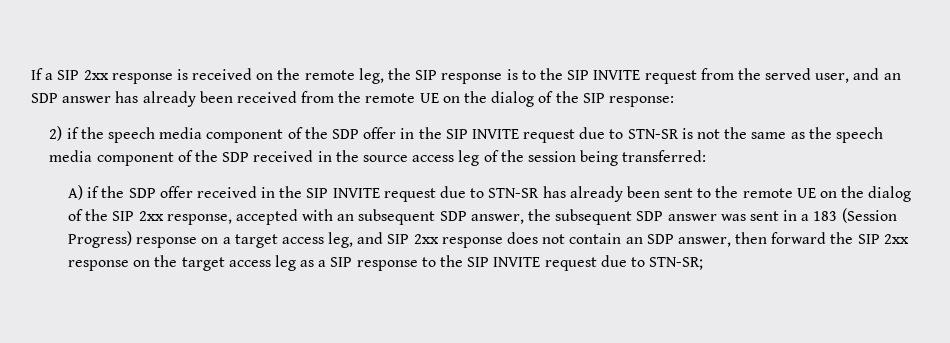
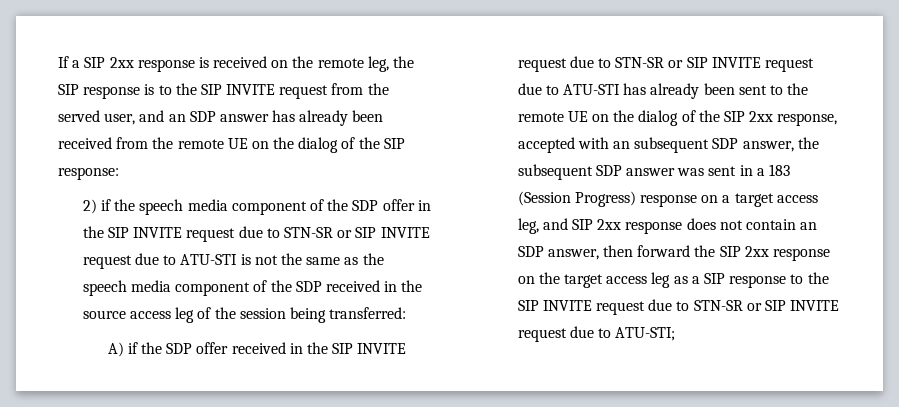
(679, 134) none -> [337,227,430,238] [82,253,238,269] or SIP INVITE request due to ATU-STI
(540, 193) none -> [668,57,815,72] [517,83,621,95] or SIP INVITE request due to ATU-STI
[649,257,704,270] STN-SR; -> [693,300,840,311] [517,326,676,342] STN-SR or SIP INVITE request due to ATU-STI;

